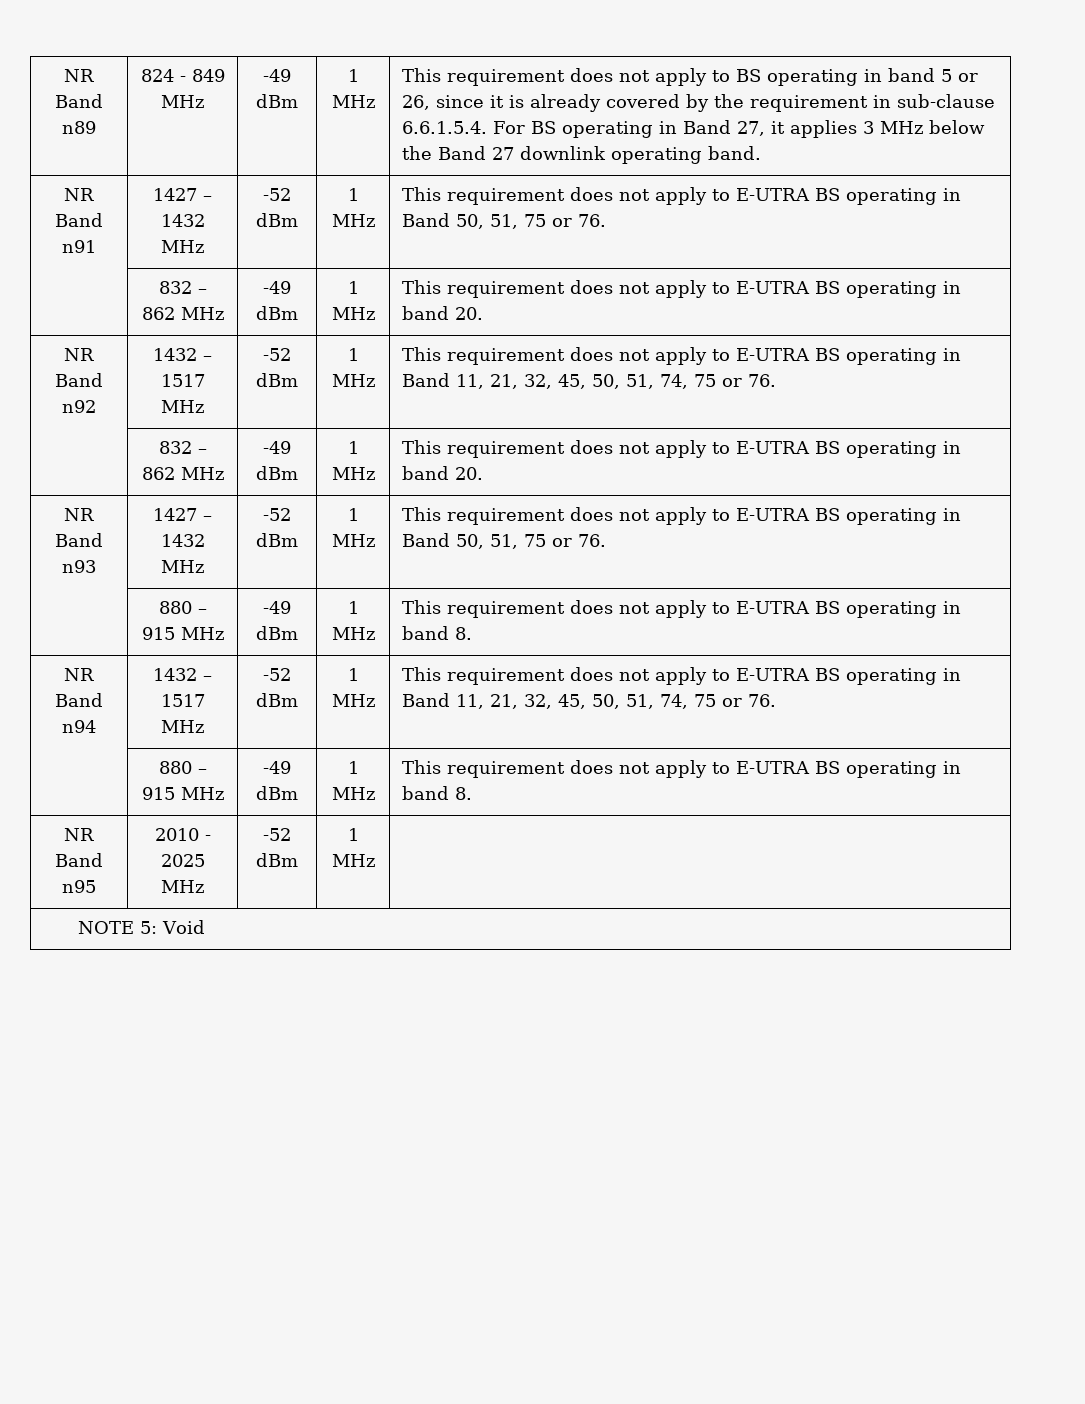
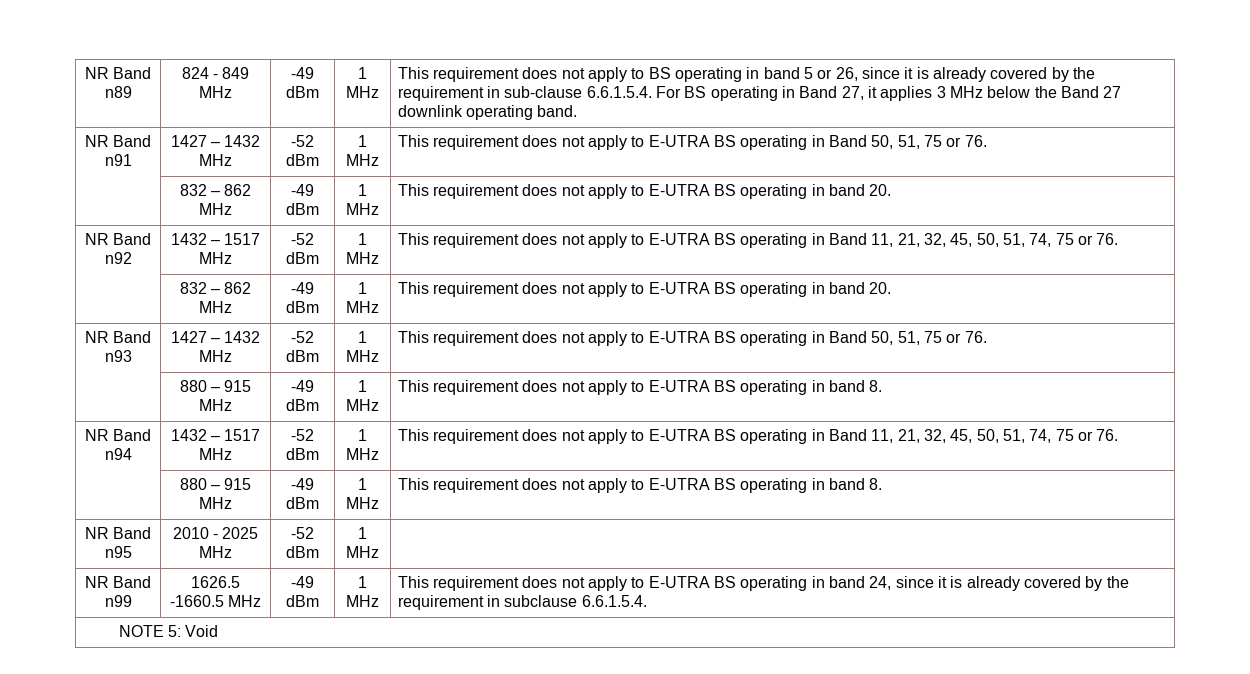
(375, 860) none -> [84,576,152,588] [104,595,132,607] [191,576,240,588] [169,595,262,607] [291,576,314,588] [286,595,319,607] [358,576,367,588] [346,595,379,607] [397,576,1129,591] [397,595,647,610] // NR Band n99 | 1626.5 -1660.5 MHz | -49 dBm | 1 MHz | This requirement does not apply to E-UTRA BS operating in band 24, since it is already covered by the requirement in subclause 6.6.1.5.4.

